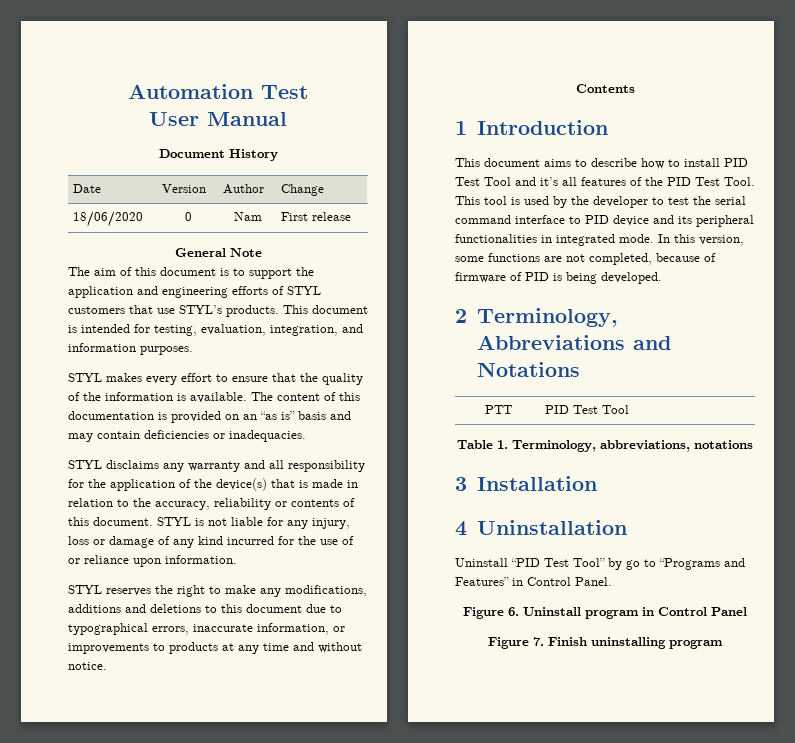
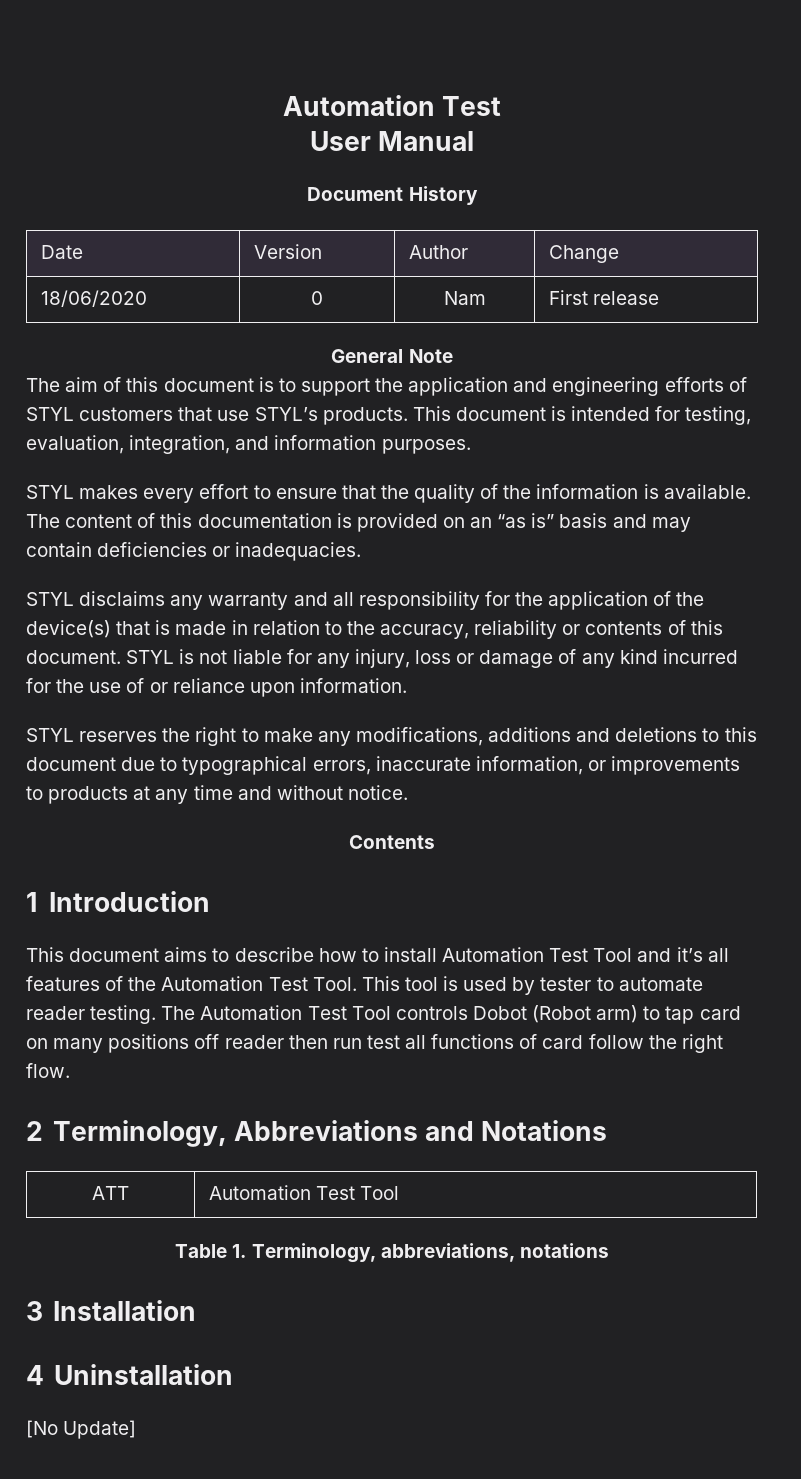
[724,158,748,167] PID -> [442,947,545,962] Automation
[667,177,691,186] PID -> [161,976,264,991] Automation
[571,196,746,208] [455,215,754,227] [455,234,744,246] [455,253,716,265] [455,272,662,284] the developer to test the serial command interface to PID device and its peripheral functionalities in integrated mode. In this version, some functions are not completed, because of firmware of PID is being developed. -> [540,977,703,991] [26,1005,741,1024] [26,1034,723,1053] [26,1063,70,1078] tester to automate reader testing. The Automation Test Tool controls Dobot (Robot arm) to tap card on many positions off reader then run test all functions of card follow the right flow.
[484,405,512,414] [545,405,570,414] PTT | PID -> [92,1186,129,1200] [208,1185,311,1200] ATT | Automation
[455,558,745,570] [455,577,612,586] [463,607,747,619] [488,637,723,649] Uninstall “PID Test Tool” by go to “Programs and Features” in Control Panel. // Figure 6. Uninstall program in Control Panel // Figure 7. Finish uninstalling program -> [26,1420,137,1439] [No Update]

